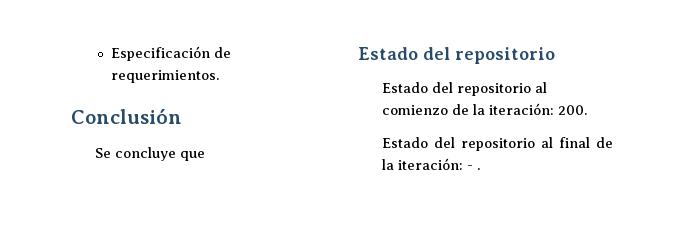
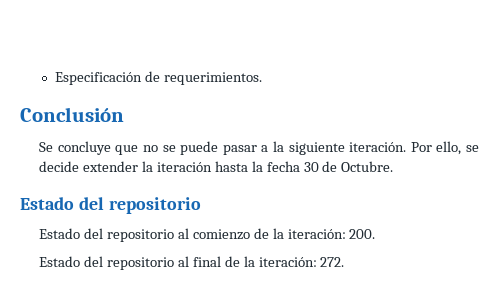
(206, 156) none -> [142,141,480,155] [39,161,394,172] no se puede pasar a la siguiente iteración. Por ello, se decide extender la iteración hasta la fecha 30 de Octubre.
[467,165,481,170] - . -> [320,257,345,267] 272.

